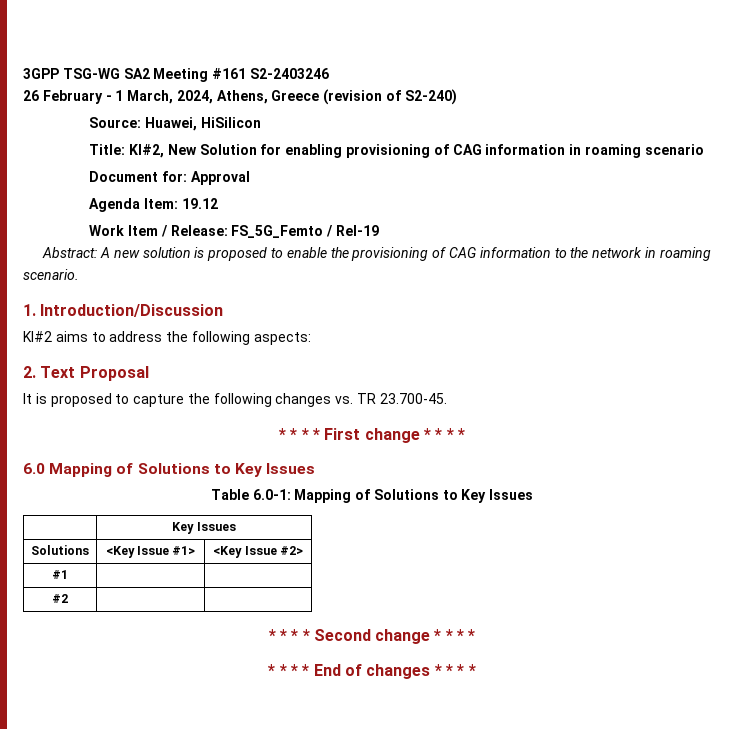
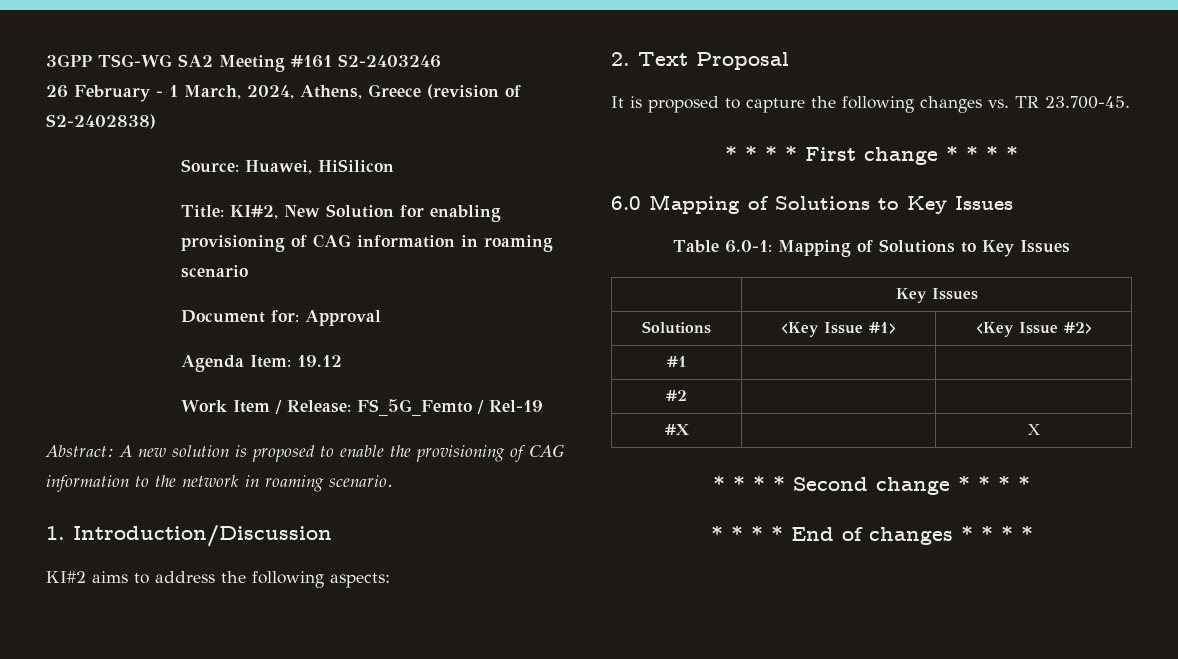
[404,89,457,105] S2-240) -> [46,114,156,129] S2-2402838)
(68, 598) none -> [664,424,689,435] [1027,424,1040,435] // #X | | X

